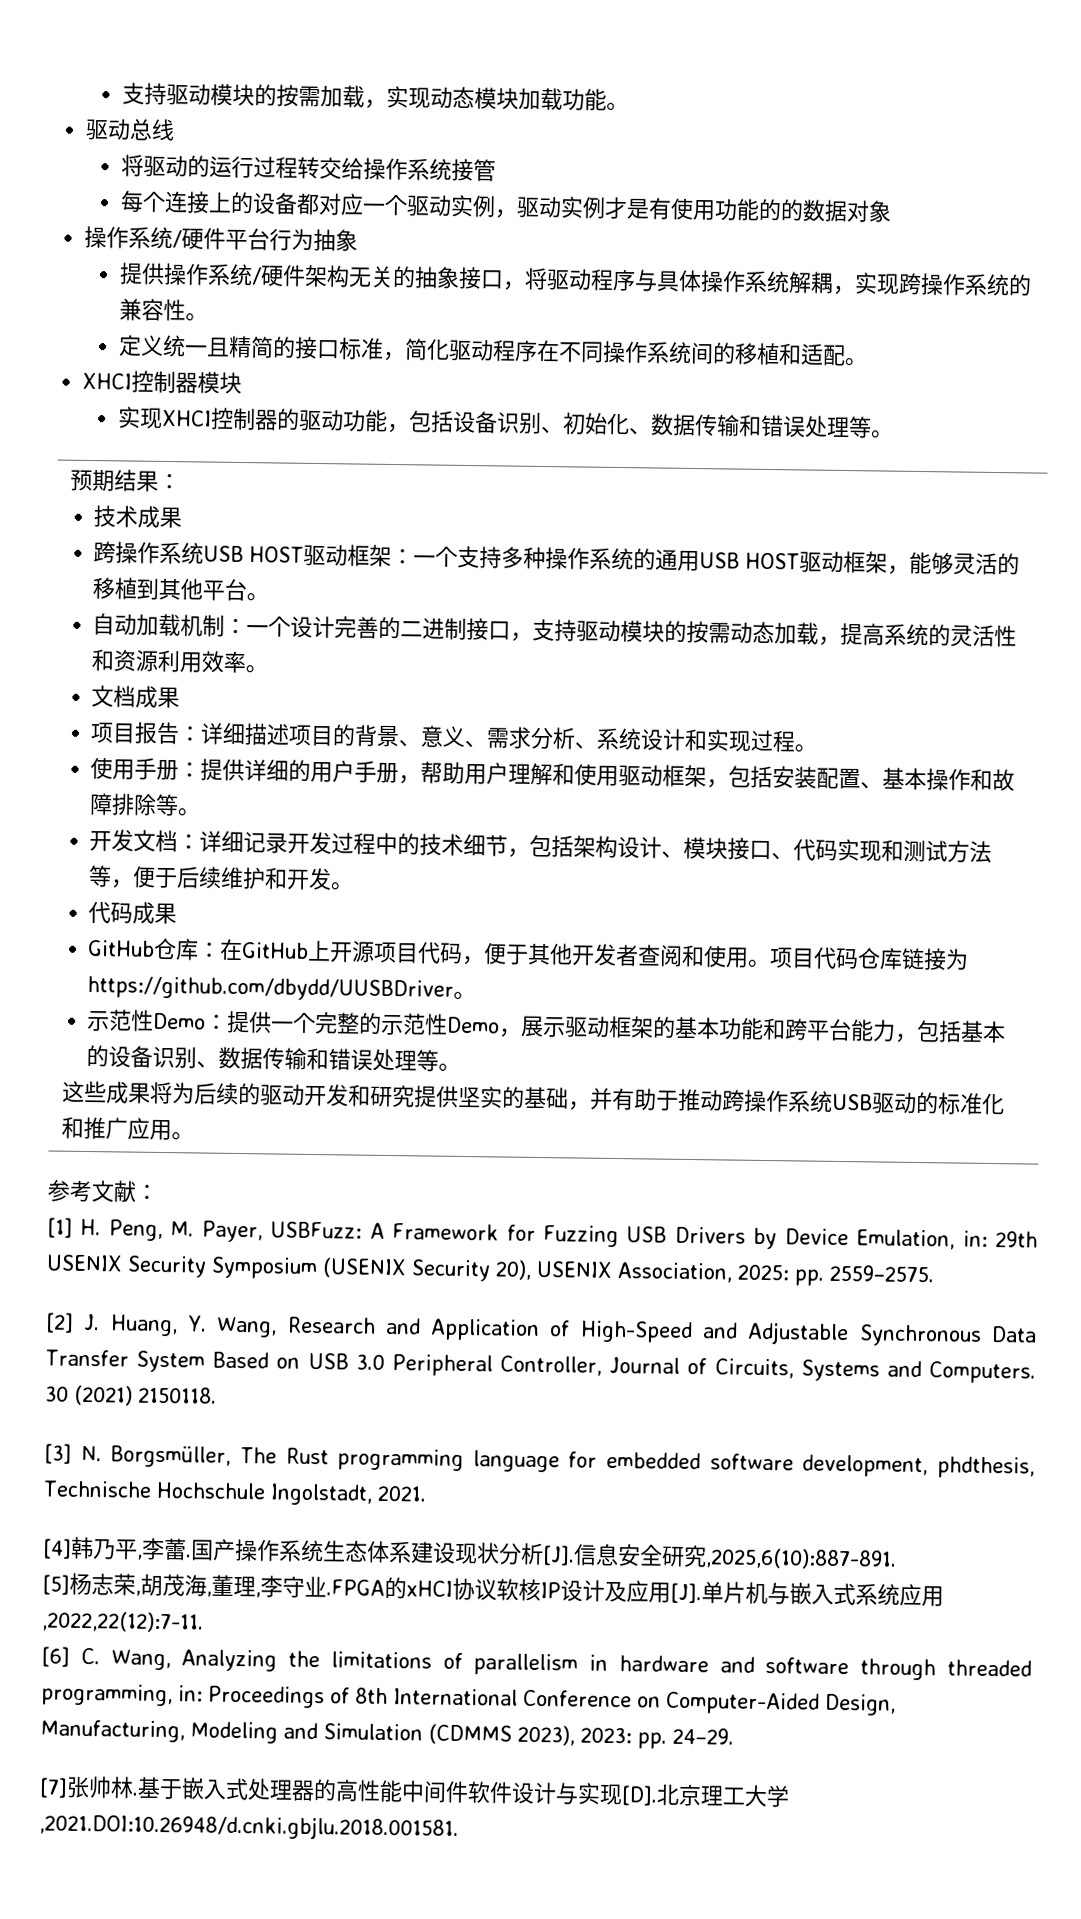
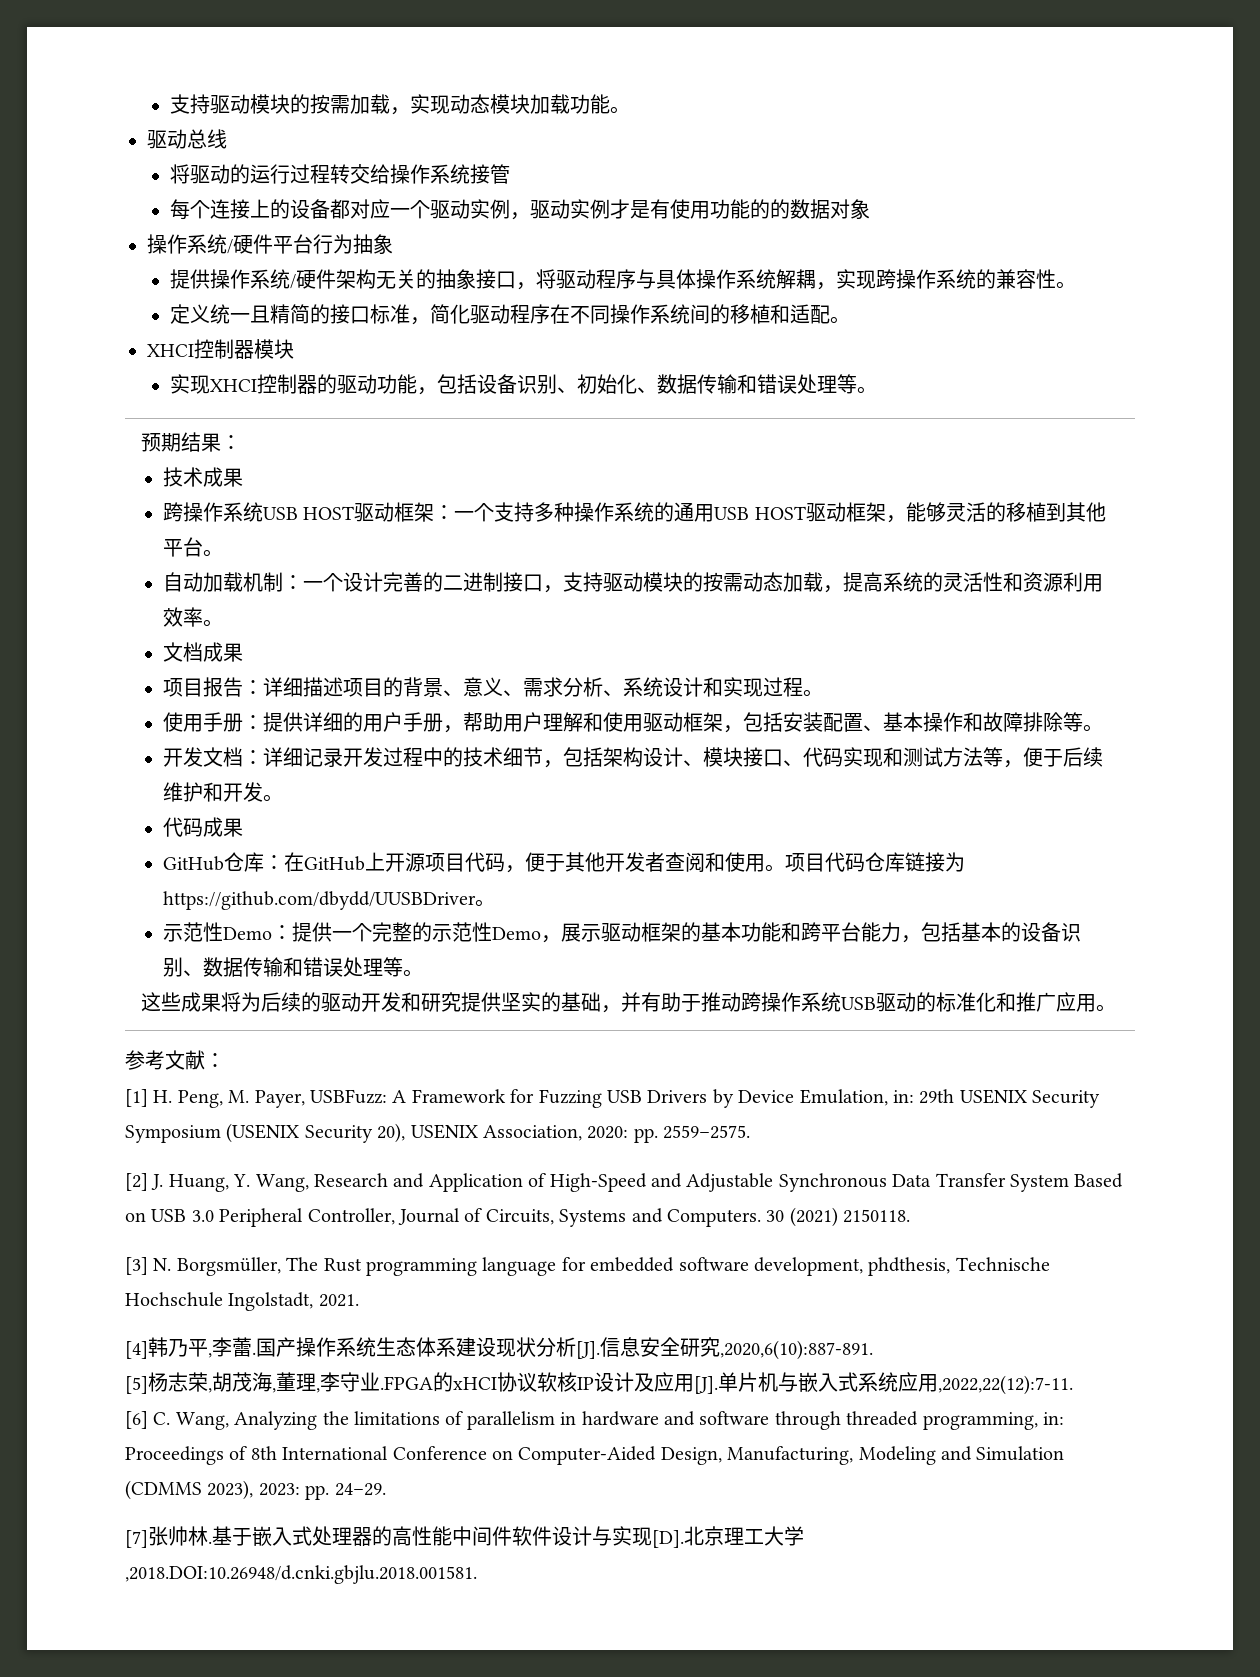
[737,1264,789,1281] 2025: -> [587,1126,629,1139] 2020:
[705,1547,897,1570] ,2025,6(10):887-891. -> [720,1340,873,1360] ,2020,6(10):887-891.
[39,1813,459,1841] ,2021.DOI:10.26948/d.cnki.gbjlu.2018.001581. -> [125,1565,477,1584] ,2018.DOI:10.26948/d.cnki.gbjlu.2018.001581.

